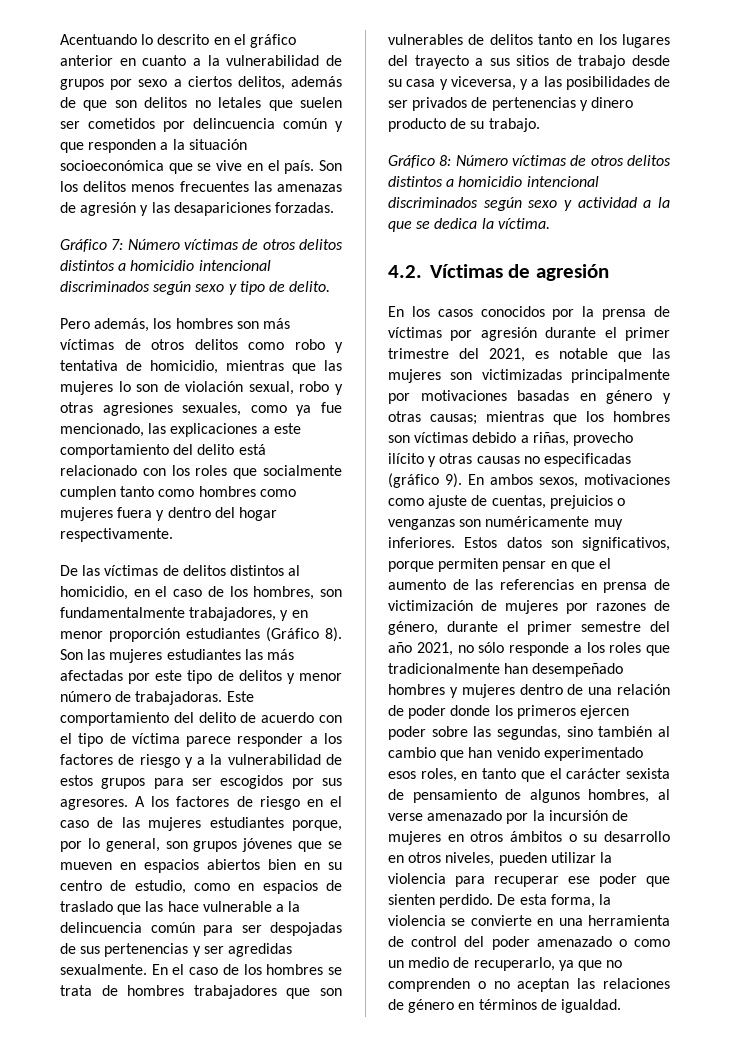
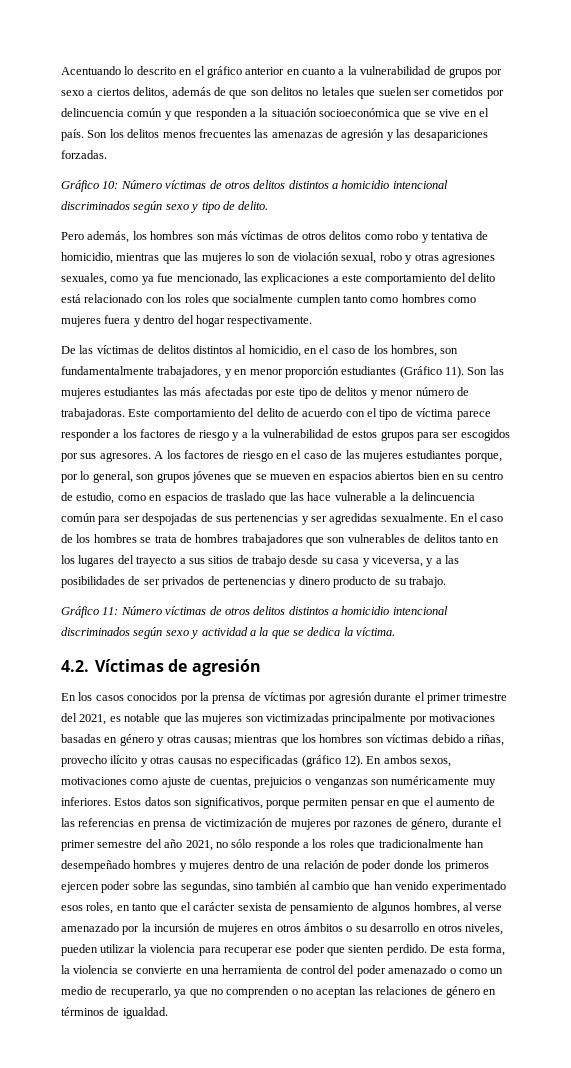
[111,239,124,250] 7: -> [102,181,119,189] 10:
[325,627,342,642] 8). -> [445,366,464,378] 11).
[439,155,452,166] 8: -> [102,607,119,615] 11:
[445,473,462,488] 9). -> [344,755,363,767] 12).

